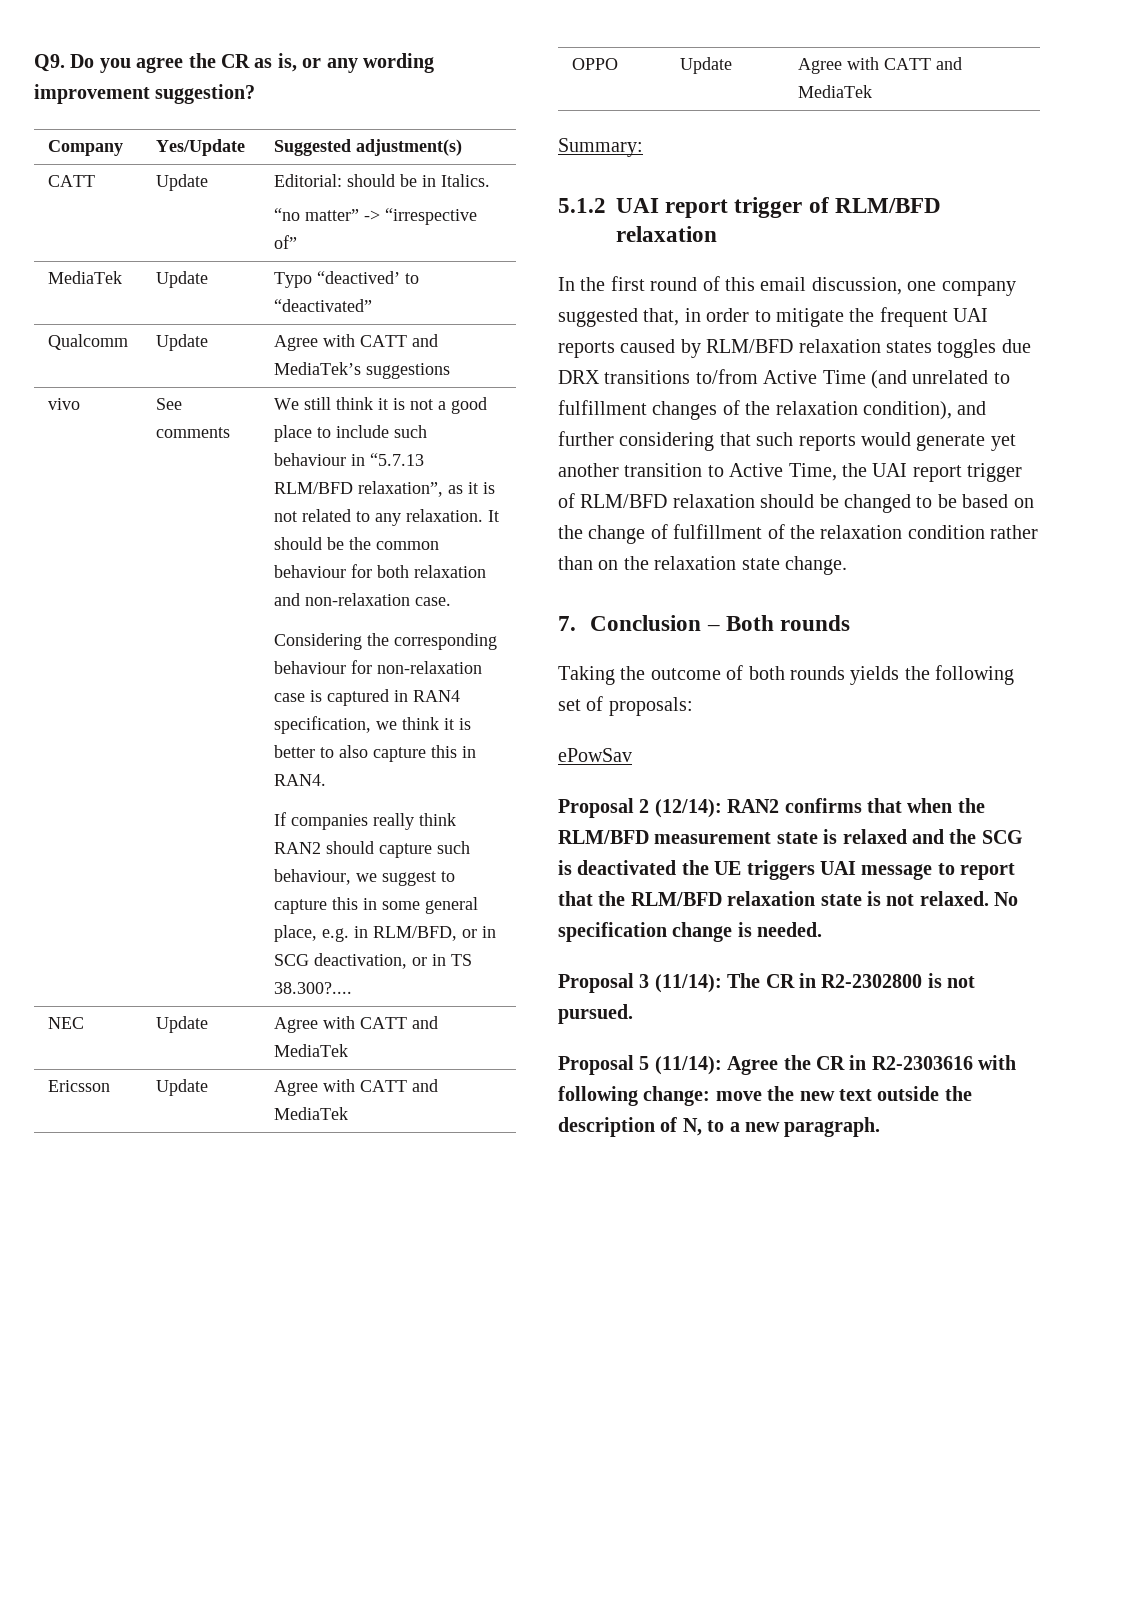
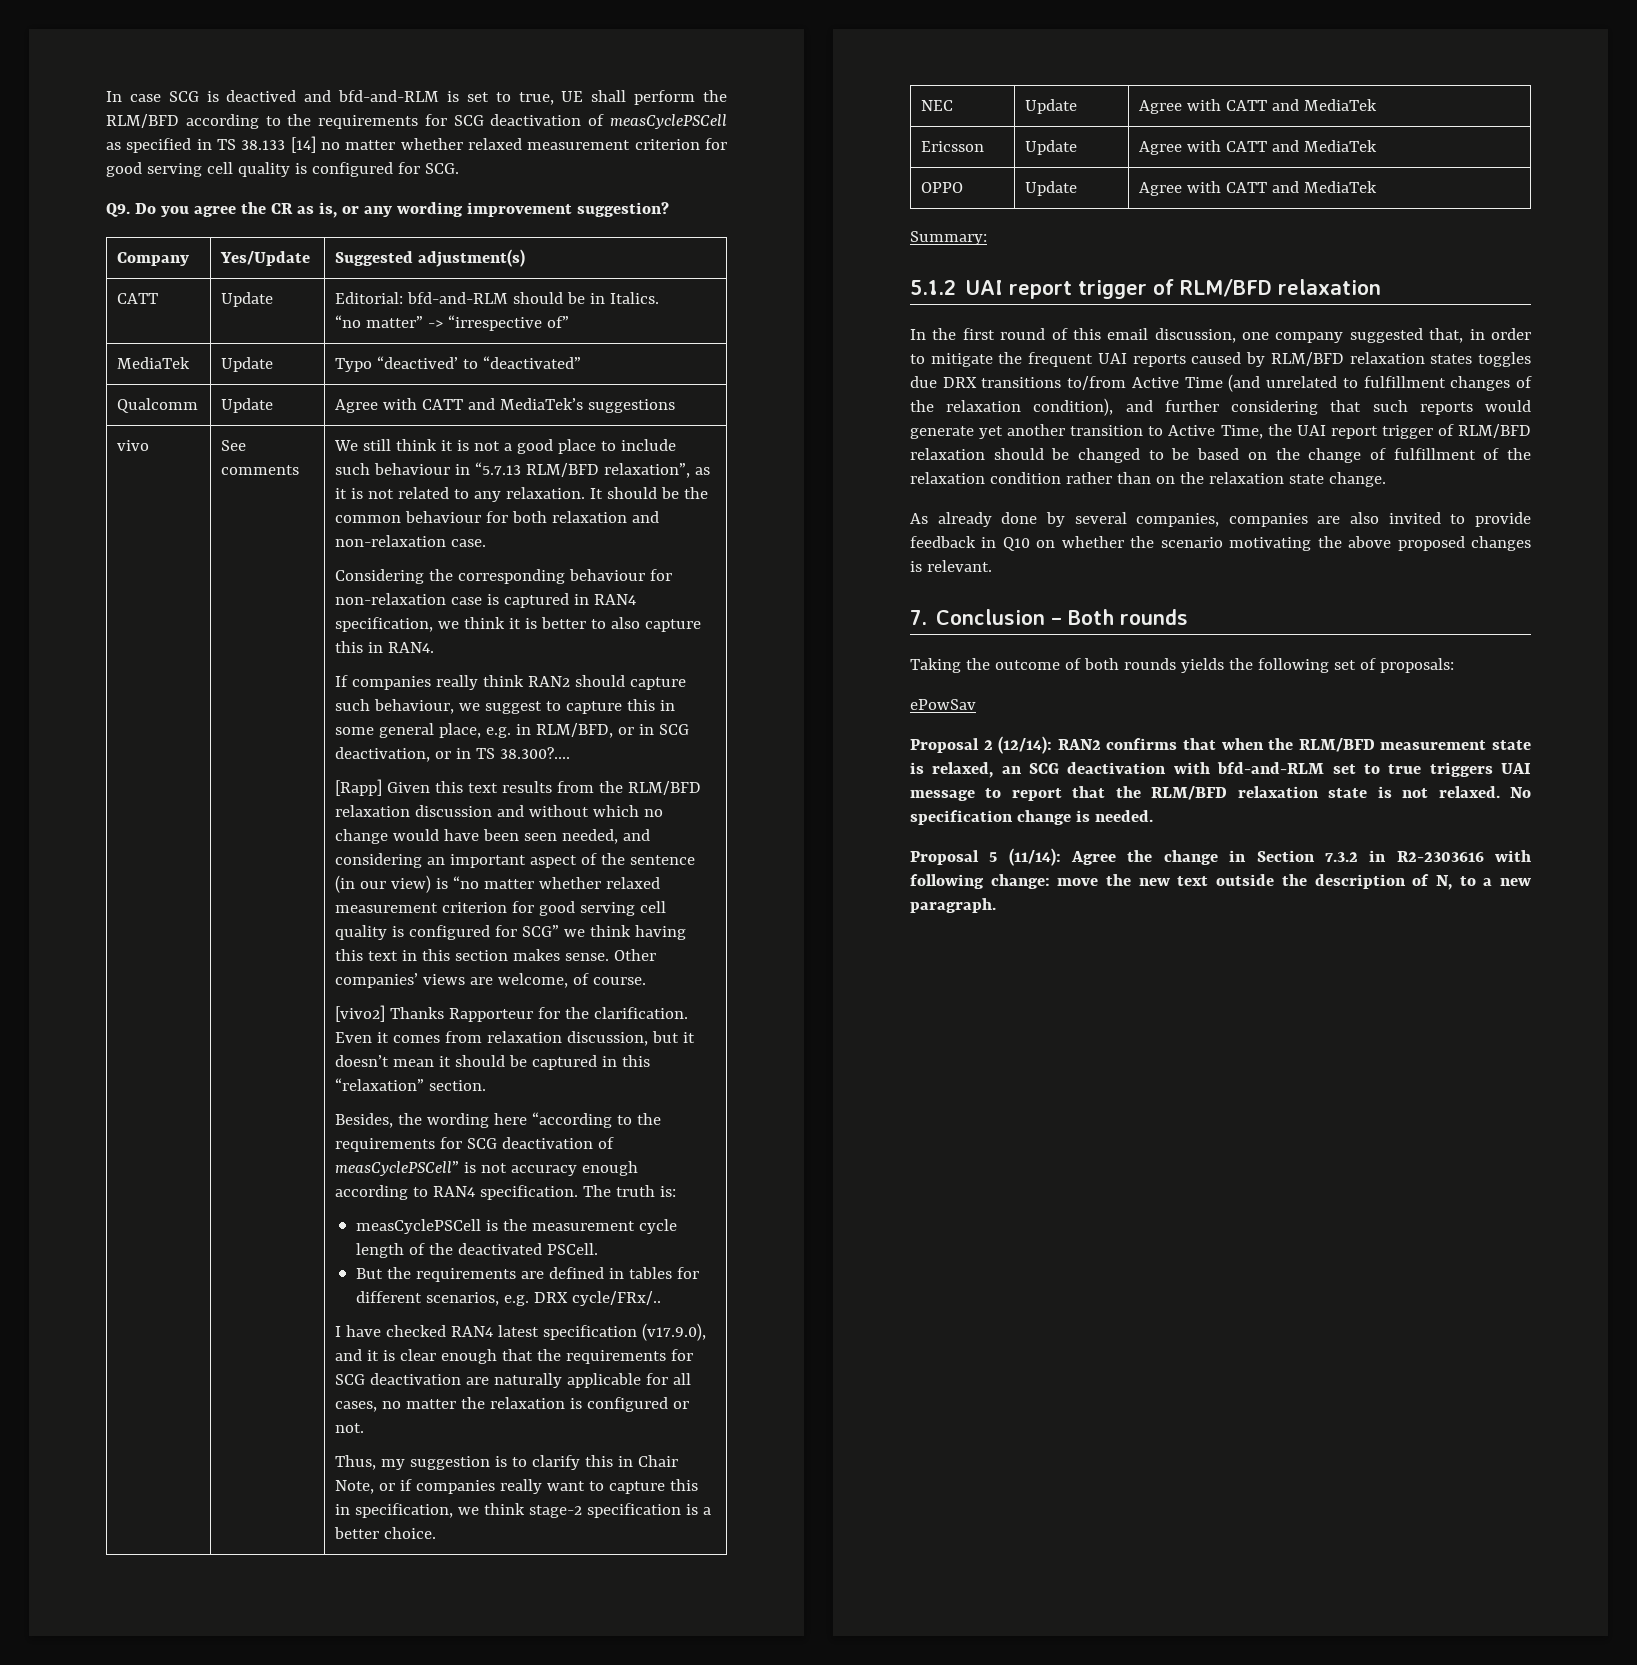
(34, 63) none -> [106,90,727,105] [106,114,727,129] [106,136,727,153] [106,162,459,177] In case SCG is deactived and bfd-and-RLM is set to true, UE shall perform the RLM/BFD according to the requirements for SCG deactivation of measCyclePSCell as specified in TS 38.133 [14] no matter whether relaxed measurement criterion for good serving cell quality is configured for SCG. //
(342, 180) none -> [407,292,509,304] bfd-and-RLM
(352, 988) none -> [335,779,702,796] [335,805,664,817] [335,829,651,844] [335,853,696,868] [335,875,661,893] [335,901,667,916] [335,925,687,940] [335,949,657,961] [335,973,647,988] [335,1005,689,1022] [335,1031,696,1046] [335,1055,651,1070] [335,1078,487,1091] [335,1112,662,1128] [335,1137,615,1152] [335,1161,639,1176] [335,1185,677,1200] [355,1219,677,1234] [355,1243,598,1258] [355,1267,699,1282] [355,1291,661,1306] [335,1323,707,1341] [335,1349,694,1364] [335,1373,692,1388] [335,1397,690,1412] [335,1423,365,1433] [335,1455,679,1470] [335,1479,699,1494] [335,1503,712,1518] [334,1527,437,1539] // [Rapp] Given this text results from the RLM/BFD relaxation discussion and without which no change would have been seen needed, and considering an important aspect of the sentence (in our view) is “no matter whether relaxed measurement criterion for good serving cell quality is configured for SCG” we think having this text in this section makes sense. Other companies’ views are welcome, of course. // [vivo2] Thanks Rapporteur for the clarification. Even it comes from relaxation discussion, but it doesn’t mean it should be captured in this “relaxation” section. // Besides, the wording here “according to the requirements for SCG deactivation of measCyclePSCell” is not accuracy enough according to RAN4 specification. The truth is: // measCyclePSCell is the measurement cycle length of the deactivated PSCell. // But the requirements are defined in tables for different scenarios, e.g. DRX cycle/FRx/.. // I have checked RAN4 latest specification (v17.9.0), and it is clear enough that the requirements for SCG deactivation are naturally applicable for all cases, no matter the relaxation is configured or not. // Thus, my suggestion is to clarify this in Chair Note, or if companies really want to capture this in specification, we think stage-2 specification is a better choice.
(847, 565) none -> [910,512,1531,527] [910,536,1531,551] [910,560,992,572] // As already done by several companies, companies are also invited to provide feedback in Q10 on whether the scenario motivating the above proposed changes is relevant.
[842,829,1023,844] [558,860,742,875] relaxed and the SCG is deactivated the UE -> [932,762,1422,778] relaxed, an SCG deactivation with bfd-and-RLM set to true
[558,973,976,993] [558,1004,633,1024] // Proposal 3 (11/14): The CR in R2-2302800 is not pursued. -> (1153, 816) none
[816,1056,845,1070] CR -> [1163,850,1358,865] change in Section 7.3.2

